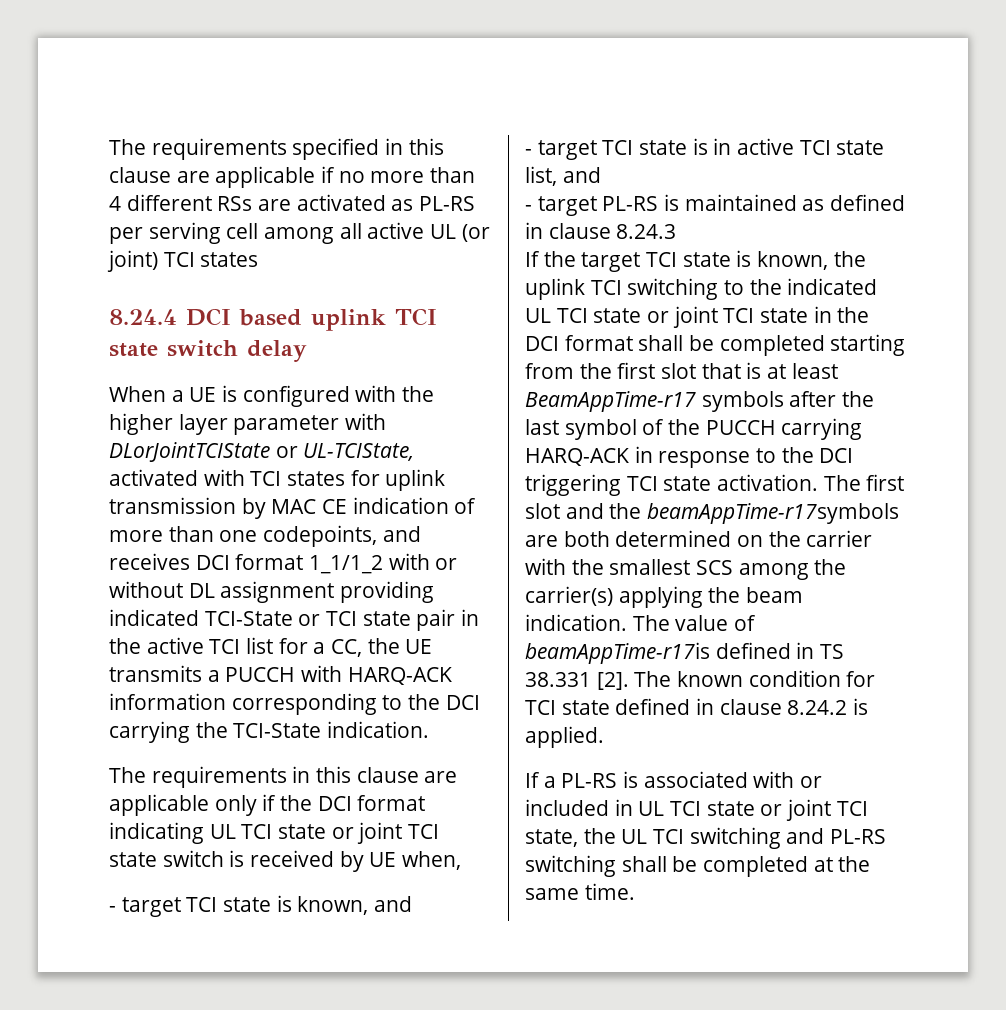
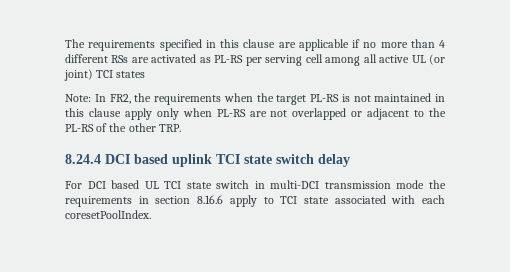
(259, 259) none -> [65,93,445,105] [65,108,447,120] [65,123,181,132] // Note: In FR2, the requirements when the target PL-RS is not maintained in this clause apply only when PL-RS are not overlapped or adjacent to the PL-RS of the other TRP.
[109,385,435,407] [109,413,387,435] [109,442,415,462] [109,469,446,491] [109,497,477,519] [109,525,421,547] [109,553,458,574] [109,581,435,603] [109,609,480,631] [109,637,433,657] [109,665,452,685] [109,693,480,715] [109,721,430,743] [109,766,458,788] [109,794,426,816] [109,822,440,844] [109,850,462,872] [109,895,413,917] [525,138,885,160] [525,166,601,186] [525,194,906,216] [525,222,677,239] [525,250,866,272] [525,278,878,300] [525,306,870,328] [525,334,906,356] [525,362,838,379] [525,391,875,412] [525,418,863,440] [525,446,854,468] [525,474,905,496] [525,503,900,524] [525,530,873,547] [525,558,847,580] [525,586,804,608] [525,614,757,631] [525,642,845,664] [525,670,876,690] [525,698,869,715] [525,726,604,748] [525,771,823,788] [525,799,868,821] [525,827,887,849] [525,855,871,877] [525,883,635,900] When a UE is configured with the higher layer parameter with DLorJointTCIState or UL-TCIState, activated with TCI states for uplink transmission by MAC CE indication of more than one codepoints, and receives DCI format 1_1/1_2 with or without DL assignment providing indicated TCI-State or TCI state pair in the active TCI list for a CC, the UE transmits a PUCCH with HARQ-ACK information corresponding to the DCI carrying the TCI-State indication. // The requirements in this clause are applicable only if the DCI format indicating UL TCI state or joint TCI state switch is received by UE when, // - target TCI state is known, and // - target TCI state is in active TCI state list, and // - target PL-RS is maintained as defined in clause 8.24.3 // If the target TCI state is known, the uplink TCI switching to the indicated UL TCI state or joint TCI state in the DCI format shall be completed starting from the first slot that is at least BeamAppTime-r17 symbols after the last symbol of the PUCCH carrying HARQ-ACK in response to the DCI triggering TCI state activation. The first slot and the beamAppTime-r17symbols are both determined on the carrier with the smallest SCS among the carrier(s) applying the beam indication. The value of beamAppTime-r17is defined in TS 38.331 [2]. The known condition for TCI state defined in clause 8.24.2 is applied. // If a PL-RS is associated with or included in UL TCI state or joint TCI state, the UL TCI switching and PL-RS switching shall be completed at the same time. -> [65,180,447,189] [65,195,445,207] [65,210,151,219] For DCI based UL TCI state switch in multi-DCI transmission mode the requirements in section 8.16.6 apply to TCI state associated with each coresetPoolIndex.

